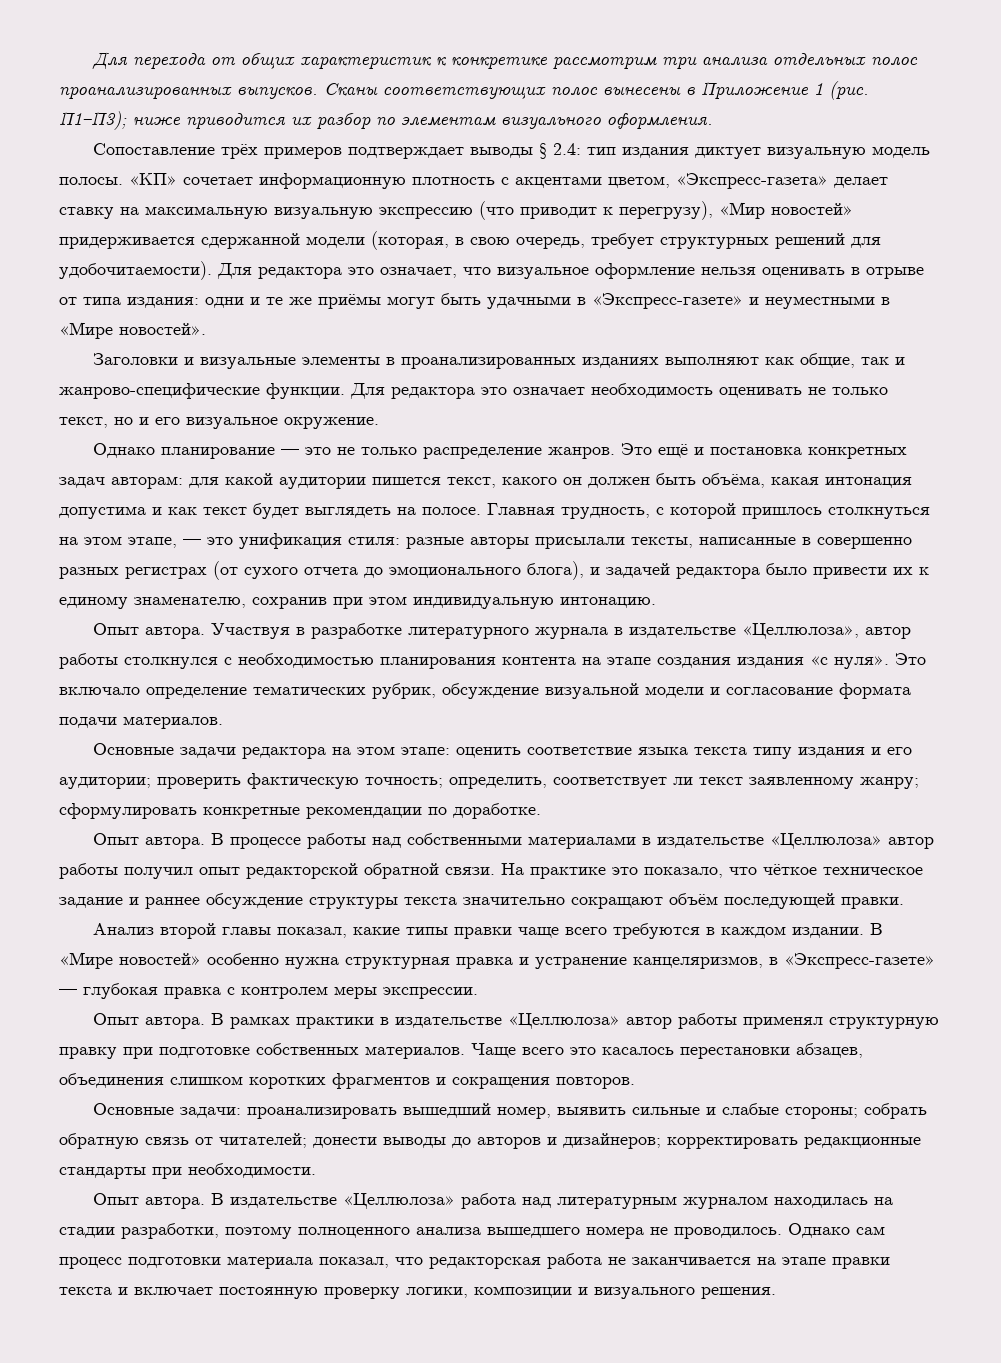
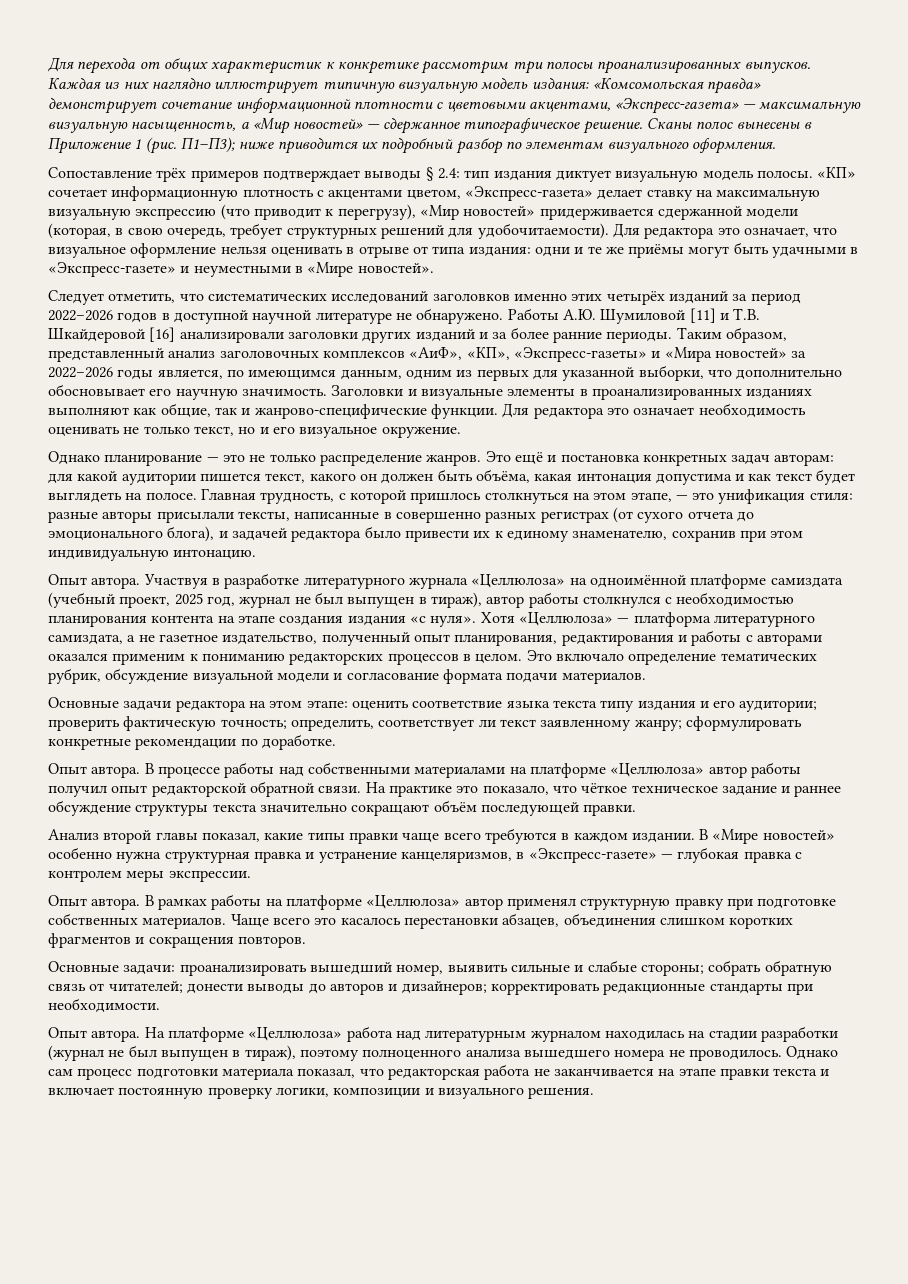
[702,53,919,66] [59,83,546,100] анализа отдельных полос проанализированных выпусков. Сканы соответствующих -> [545,61,811,74] [48,77,762,94] [48,97,861,114] [48,117,692,134] полосы проанализированных выпусков. Каждая из них наглядно иллюстрирует типичную визуальную модель издания: «Комсомольская правда» демонстрирует сочетание информационной плотности с цветовыми акцентами, «Экспресс-газета» — максимальную визуальную насыщенность, а «Мир новостей» — сдержанное типографическое решение. Сканы
(312, 121) none -> [381,137,454,154] подробный
(206, 329) none -> [48,290,801,305] [48,308,761,324] [48,327,787,343] [48,347,807,362] [48,365,843,381] [48,384,327,400] Следует отметить, что систематических исследований заголовков именно этих четырёх изданий за период 2022–2026 годов в доступной научной литературе не обнаружено. Работы А.Ю. Шумиловой [11] и Т.В. Шкайдеровой [16] анализировали заголовки других изданий и за более ранние периоды. Таким образом, представленный анализ заголовочных комплексов «АиФ», «КП», «Экспресс-газеты» и «Мира новостей» за 2022–2026 годы является, по имеющимся данным, одним из первых для указанной выборки, что дополнительно обосновывает его научную значимость.
[614,623,860,639] в издательстве «Целлюлоза», -> [471,574,843,589] [48,592,482,608] «Целлюлоза» на одноимённой платформе самиздата (учебный проект, 2025 год, журнал не был выпущен в тираж),
(889, 662) none -> [480,612,815,627] [48,630,822,646] [48,653,523,665] Хотя «Целлюлоза» — платформа литературного самиздата, а не газетное издательство, полученный опыт планирования, редактирования и работы с авторами оказался применим к пониманию редакторских процессов в целом.
[642,837,765,848] в издательстве -> [509,763,606,778] на платформе
[296,1013,738,1029] практики в издательстве «Целлюлоза» автор работы -> [211,894,503,910] работы на платформе «Целлюлоза» автор
[211,1193,338,1208] В издательстве -> [144,1027,244,1042] На платформе
[121,1223,219,1239] разработки, -> [760,1026,838,1042] [48,1045,296,1061] разработки (журнал не был выпущен в тираж),

